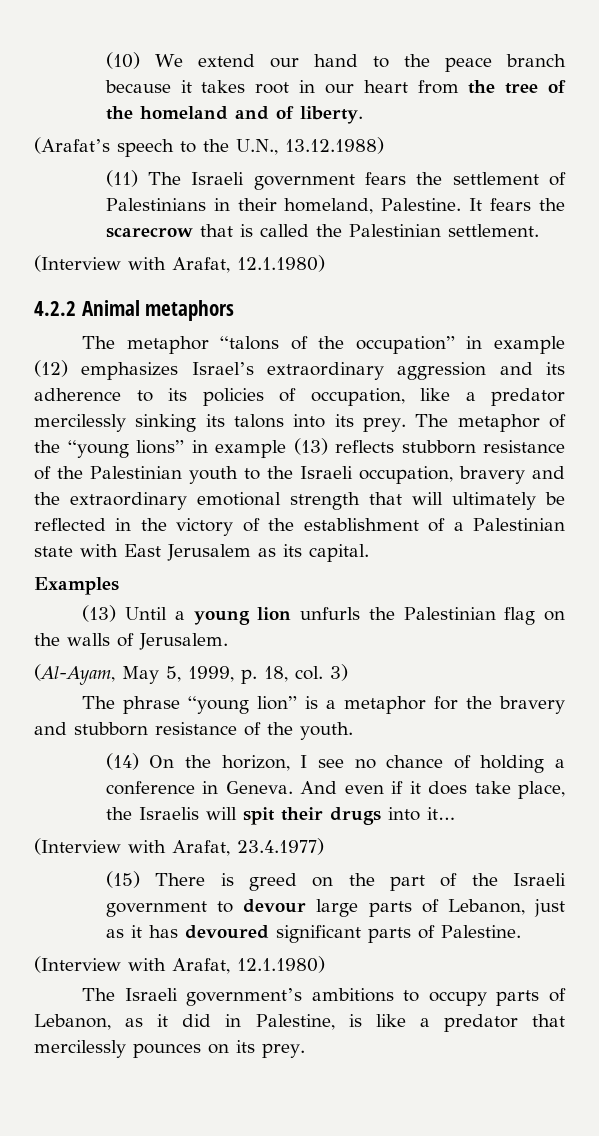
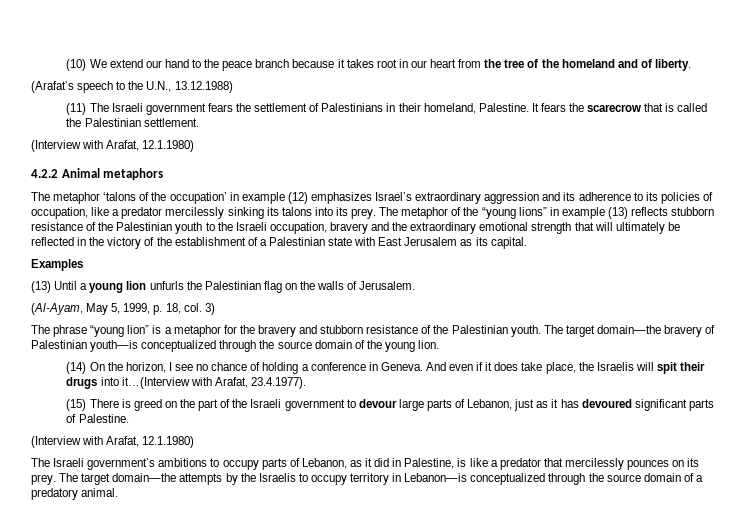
[220,336,455,354] “talons of the occupation” -> [103,192,227,204] ‘talons of the occupation’
(293, 728) none -> [451,325,508,334] Palestinian
(353, 731) none -> [543,325,716,337] [31,340,440,352] The target domain—the bravery of Palestinian youth—is conceptualized through the source domain of the young lion.
[426,807,455,820] [34,838,324,856] it… // (Interview with Arafat, 23.4.1977) -> [121,377,306,389] it…(Interview with Arafat, 23.4.1977).
(305, 1050) none -> [59,473,703,485] [31,488,119,500] The target domain—the attempts by the Israelis to occupy territory in Lebanon—is conceptualized through the source domain of a predatory animal.

